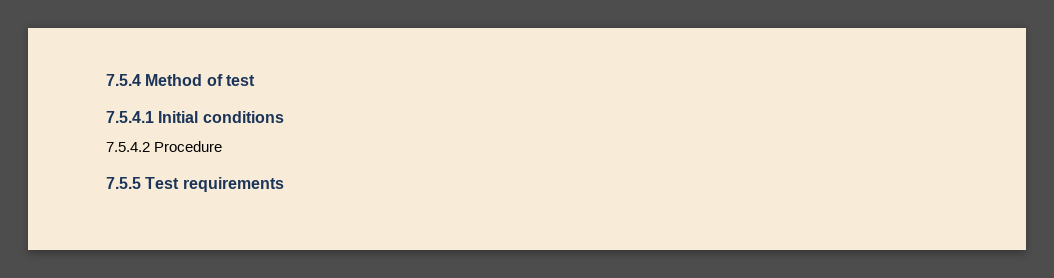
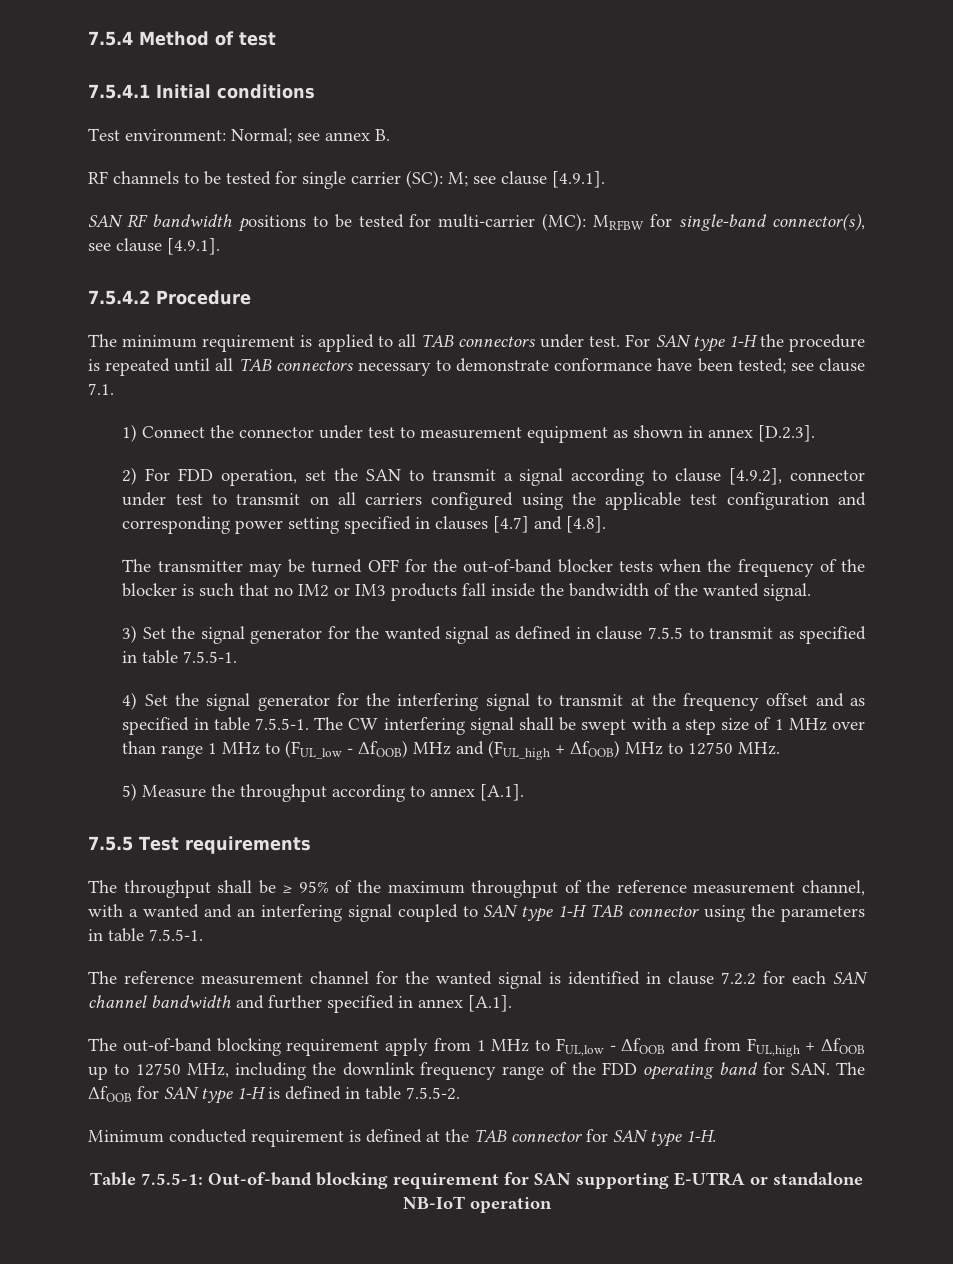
[106,141,223,152] [106,177,284,192] 7.5.4.2 Procedure // 7.5.5 Test requirements -> [88,128,390,144] [88,170,605,189] [88,213,865,232] [88,238,220,255] [88,290,251,305] [88,334,865,352] [88,358,865,376] [88,383,114,395] [122,424,816,443] [122,467,866,486] [122,492,867,510] [122,516,607,534] [122,559,865,577] [122,583,812,601] [122,625,866,644] [122,650,238,664] [122,692,866,711] [122,717,865,735] [122,740,781,760] [122,783,525,802] [88,836,311,854] [88,880,865,898] [88,904,865,922] [88,928,203,942] [88,971,868,989] [88,995,512,1013] [88,1038,865,1057] [88,1062,865,1080] [88,1086,460,1104] [88,1129,716,1147] [90,1172,863,1189] [402,1196,552,1213] Test environment: Normal; see annex B. // RF channels to be tested for single carrier (SC): M; see clause [4.9.1]. // SAN RF bandwidth positions to be tested for multi-carrier (MC): MRFBW for single-band connector(s), see clause [4.9.1]. // 7.5.4.2 Procedure // The minimum requirement is applied to all TAB connectors under test. For SAN type 1-H the procedure is repeated until all TAB connectors necessary to demonstrate conformance have been tested; see clause 7.1. // 1) Connect the connector under test to measurement equipment as shown in annex [D.2.3]. // 2) For FDD operation, set the SAN to transmit a signal according to clause [4.9.2], connector under test to transmit on all carriers configured using the applicable test configuration and corresponding power setting specified in clauses [4.7] and [4.8]. // The transmitter may be turned OFF for the out-of-band blocker tests when the frequency of the blocker is such that no IM2 or IM3 products fall inside the bandwidth of the wanted signal. // 3) Set the signal generator for the wanted signal as defined in clause 7.5.5 to transmit as specified in table 7.5.5-1. // 4) Set the signal generator for the interfering signal to transmit at the frequency offset and as specified in table 7.5.5-1. The CW interfering signal shall be swept with a step size of 1 MHz over than range 1 MHz to (FUL_low - ΔfOOB) MHz and (FUL_high + ΔfOOB) MHz to 12750 MHz. // 5) Measure the throughput according to annex [A.1]. // 7.5.5 Test requirements // The throughput shall be ≥ 95% of the maximum throughput of the reference measurement channel, with a wanted and an interfering signal coupled to SAN type 1-H TAB connector using the parameters in table 7.5.5-1. // The reference measurement channel for the wanted signal is identified in clause 7.2.2 for each SAN channel bandwidth and further specified in annex [A.1]. // The out-of-band blocking requirement apply from 1 MHz to FUL,low - ΔfOOB and from FUL,high + ΔfOOB up to 12750 MHz, including the downlink frequency range of the FDD operating band for SAN. The ΔfOOB for SAN type 1-H is defined in table 7.5.5-2. // Minimum conducted requirement is defined at the TAB connector for SAN type 1-H. // Table 7.5.5-1: Out-of-band blocking requirement for SAN supporting E-UTRA or standalone NB-IoT operation

